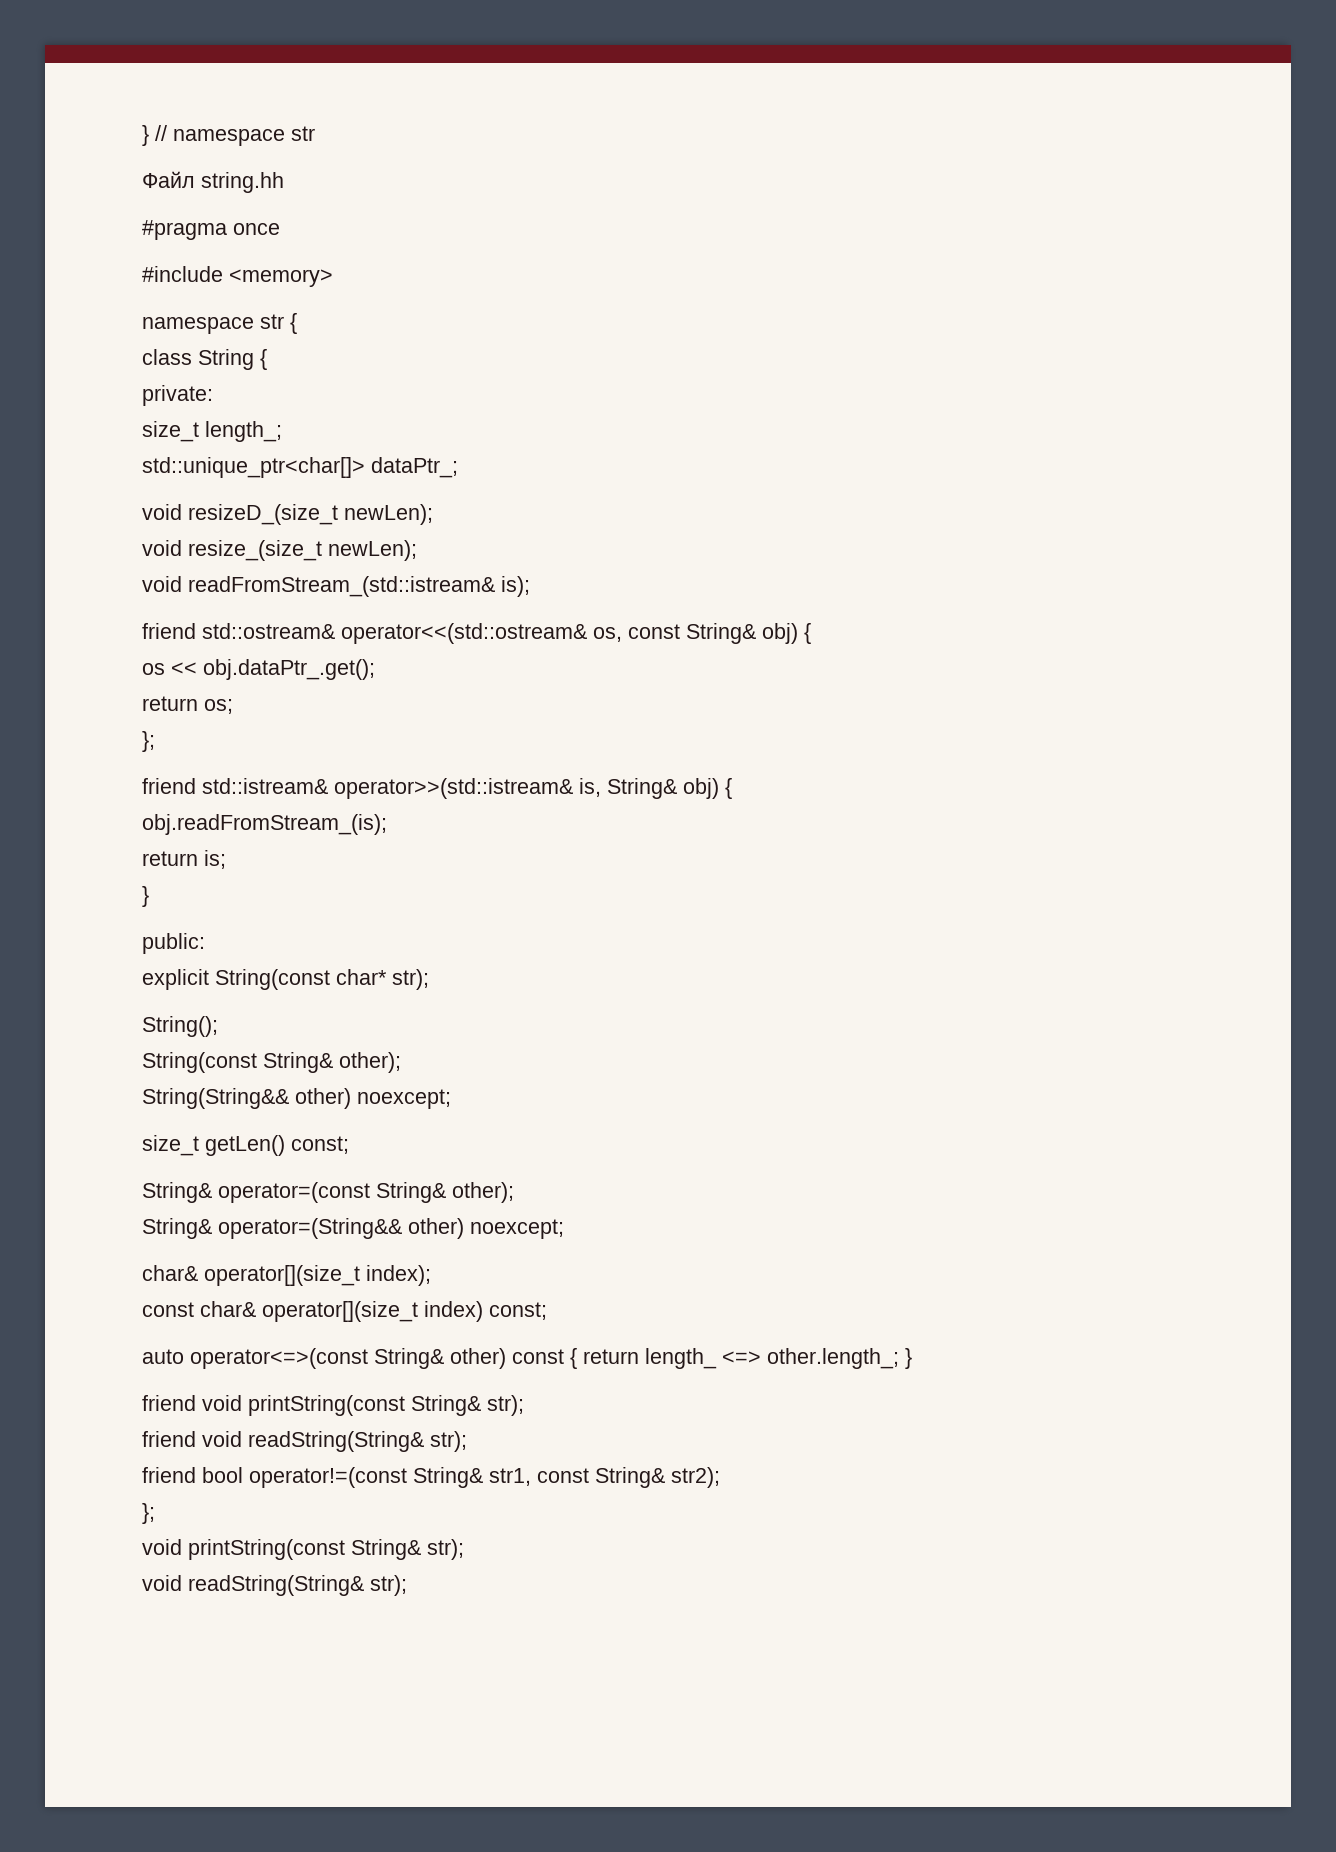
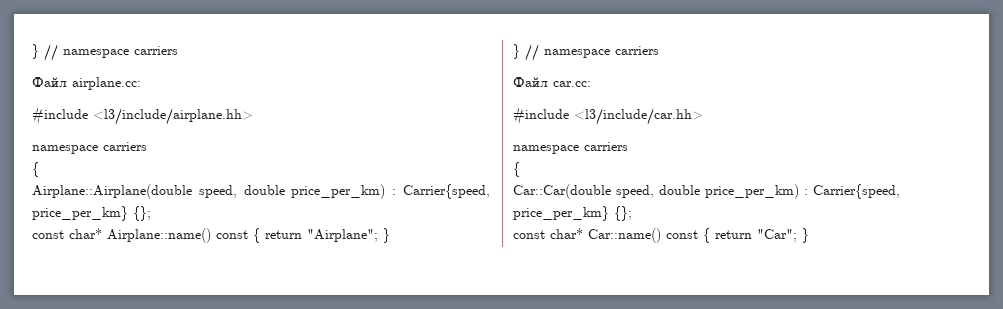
[142,125,315,146] [142,171,284,193] [142,220,280,240] [142,266,333,287] [142,313,297,334] [142,349,267,370] [142,385,213,406] [142,421,282,442] [142,457,458,478] [142,504,433,525] [142,540,417,561] [142,576,530,597] [142,623,811,644] [142,659,375,680] [142,696,233,714] [142,731,155,752] [142,778,732,799] [142,814,387,835] [142,850,226,869] [142,886,149,907] [142,933,205,954] [142,969,429,990] [142,1016,218,1037] [142,1052,401,1073] [142,1088,451,1109] [142,1135,349,1156] [142,1182,514,1203] [142,1218,564,1239] [142,1265,431,1286] [142,1301,547,1322] [142,1348,912,1369] [142,1395,524,1416] [142,1431,467,1452] [142,1467,720,1488] [142,1503,155,1524] [142,1539,464,1560] [142,1575,407,1596] } // namespace str // Файл string.hh // #pragma once // #include <memory> // namespace str { // class String { // private: // size_t length_; // std::unique_ptr<char[]> dataPtr_; // void resizeD_(size_t newLen); // void resize_(size_t newLen); // void readFromStream_(std::istream& is); // friend std::ostream& operator<<(std::ostream& os, const String& obj) { // os << obj.dataPtr_.get(); // return os; // }; // friend std::istream& operator>>(std::istream& is, String& obj) { // obj.readFromStream_(is); // return is; // } // public: // explicit String(const char* str); // String(); // String(const String& other); // String(String&& other) noexcept; // size_t getLen() const; // String& operator=(const String& other); // String& operator=(String&& other) noexcept; // char& operator[](size_t index); // const char& operator[](size_t index) const; // auto operator<=>(const String& other) const { return length_ <=> other.length_; } // friend void printString(const String& str); // friend void readString(String& str); // friend bool operator!=(const String& str1, const String& str2); // }; // void printString(const String& str); // void readString(String& str); -> [32,44,178,61] [32,77,141,90] [32,107,253,125] [32,142,147,154] [32,162,39,177] [32,184,491,199] [32,206,151,221] [32,228,390,243] [513,44,659,61] [513,77,591,87] [513,107,703,125] [513,142,628,154] [513,162,520,177] [513,184,900,199] [513,206,632,221] [513,228,809,243] } // namespace carriers // Файл airplane.cc: // #include <l3/include/airplane.hh> // namespace carriers // { // Airplane::Airplane(double speed, double price_per_km) : Carrier{speed, price_per_km} {}; // const char* Airplane::name() const { return "Airplane"; } // } // namespace carriers // Файл car.cc: // #include <l3/include/car.hh> // namespace carriers // { // Car::Car(double speed, double price_per_km) : Carrier{speed, price_per_km} {}; // const char* Car::name() const { return "Car"; }

